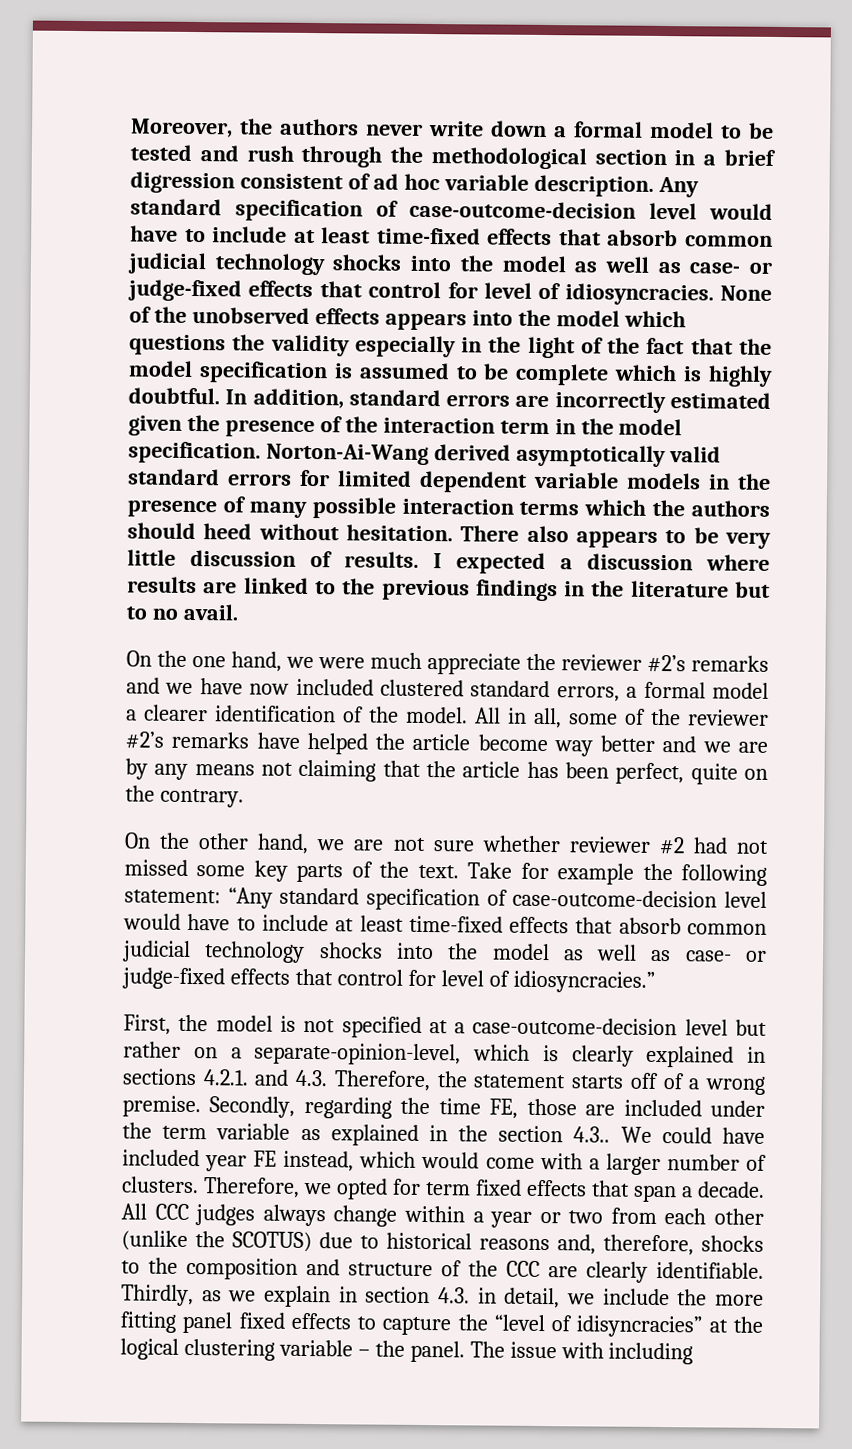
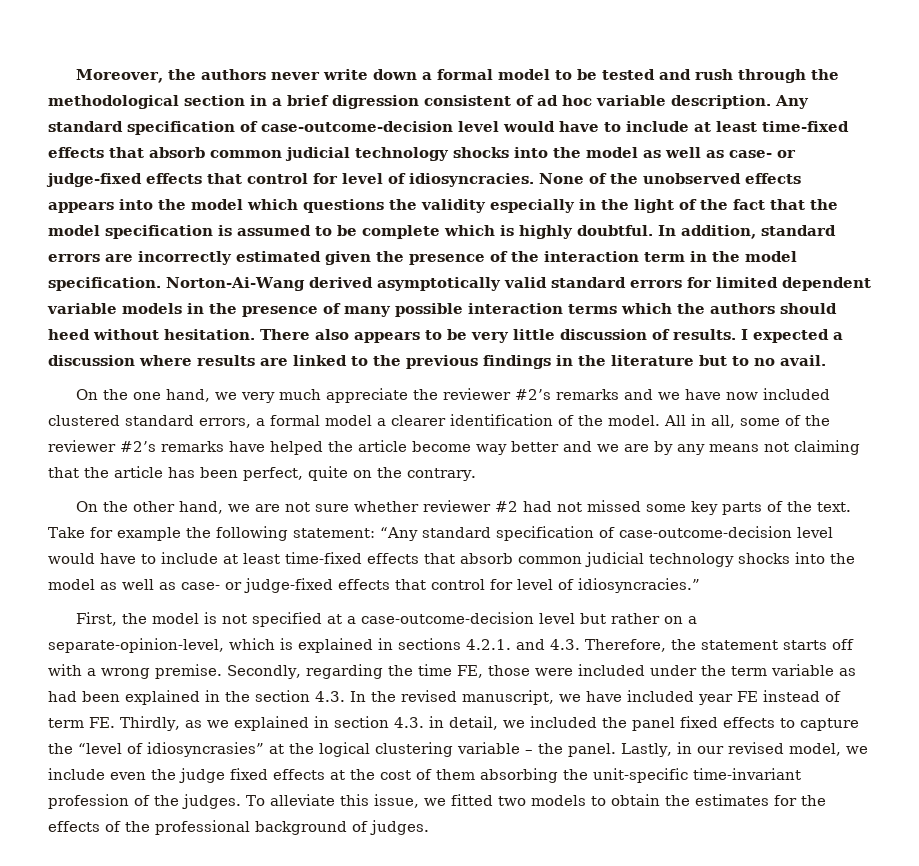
[318,657,365,669] were -> [241,392,276,403] very
[571,1045,634,1067] clearly -> (293, 644) none
[662,1073,685,1090] of -> [48,664,82,676] with
[585,1104,616,1116] are -> [534,668,573,676] were
(321, 1134) none -> [48,691,120,702] had been
[573,1126,765,1144] [122,1149,767,1176] [121,1176,765,1203] [121,1203,764,1228] [121,1230,764,1256] [121,1257,764,1283] 4.3.. We could have included year FE instead, which would come with a larger number of clusters. Therefore, we opted for term fixed effects that span a decade. All CCC judges always change within a year or two from each other (unlike the SCOTUS) due to historical reasons and, therefore, shocks to the composition and structure of the CCC are clearly identifiable. -> [315,690,841,705] [48,717,115,728] 4.3. In the revised manuscript, we have included year FE instead of term FE.
[264,1285,331,1308] explain -> [233,716,309,731] explained
[602,1288,764,1306] [120,1311,176,1333] include the more fitting -> [529,716,627,728] included the
[576,1315,703,1338] idisyncracies” -> [147,742,264,757] idiosyncrasies”
[469,1341,694,1365] The issue with including -> [621,742,868,757] [48,768,801,783] [48,794,826,809] [48,820,429,835] Lastly, in our revised model, we include even the judge fixed effects at the cost of them absorbing the unit-specific time-invariant profession of the judges. To alleviate this issue, we fitted two models to obtain the estimates for the effects of the professional background of judges.

